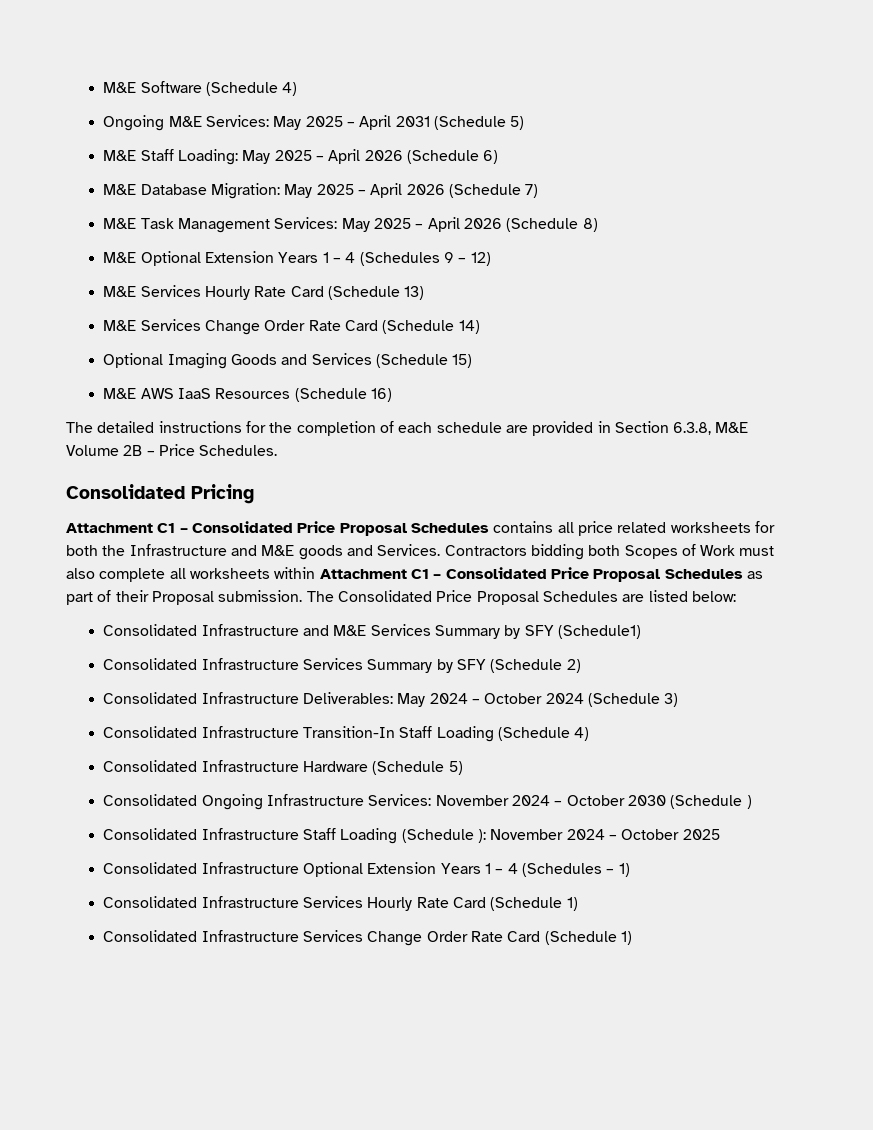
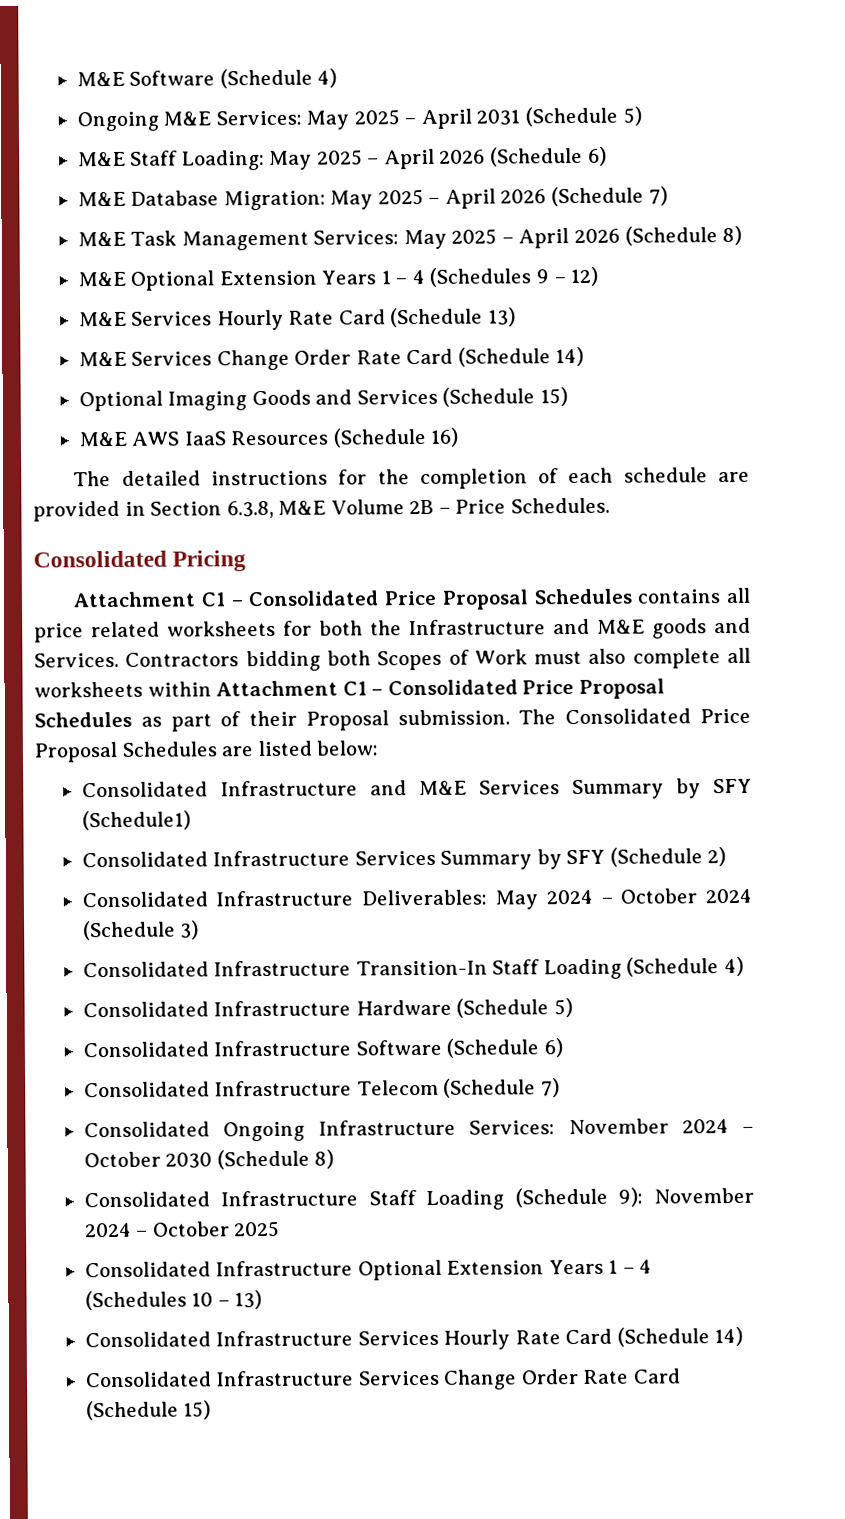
(463, 768) none -> [82,1038,563,1058] [83,1078,560,1098] // Consolidated Infrastructure Software (Schedule 6) // Consolidated Infrastructure Telecom (Schedule 7)
[746,795,752,809] ) -> [314,1149,335,1169] 8)
[478,829,487,843] ): -> [618,1187,644,1207] 9):
[606,863,630,877] – 1) -> [191,1290,263,1310] 10 – 13)
[566,897,578,911] 1) -> [714,1326,744,1347] 14)
[620,931,632,945] 1) -> [183,1400,212,1420] 15)

